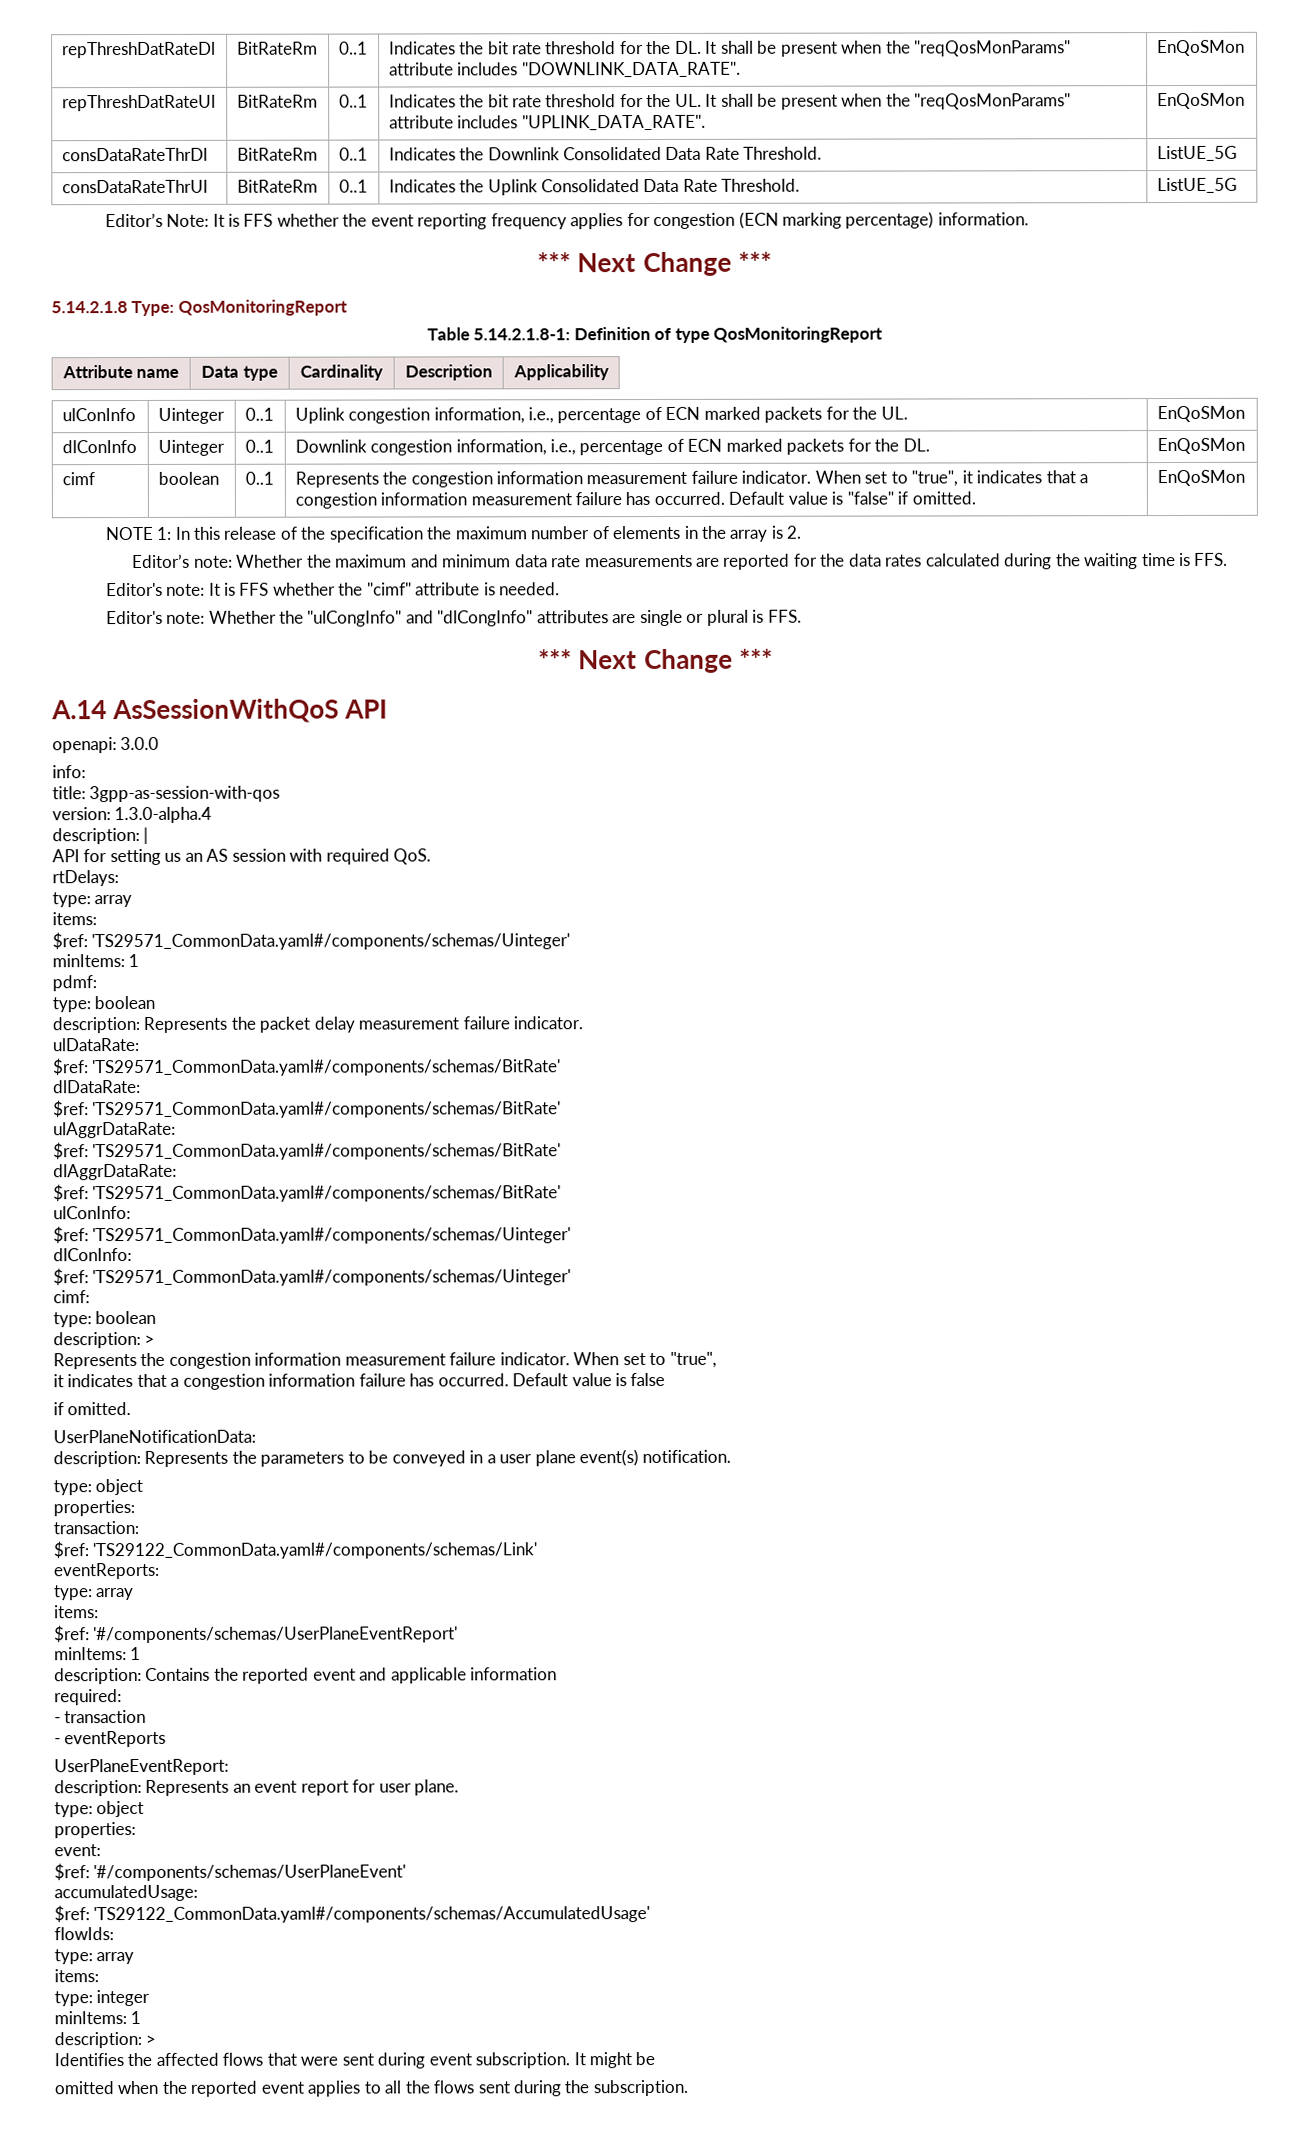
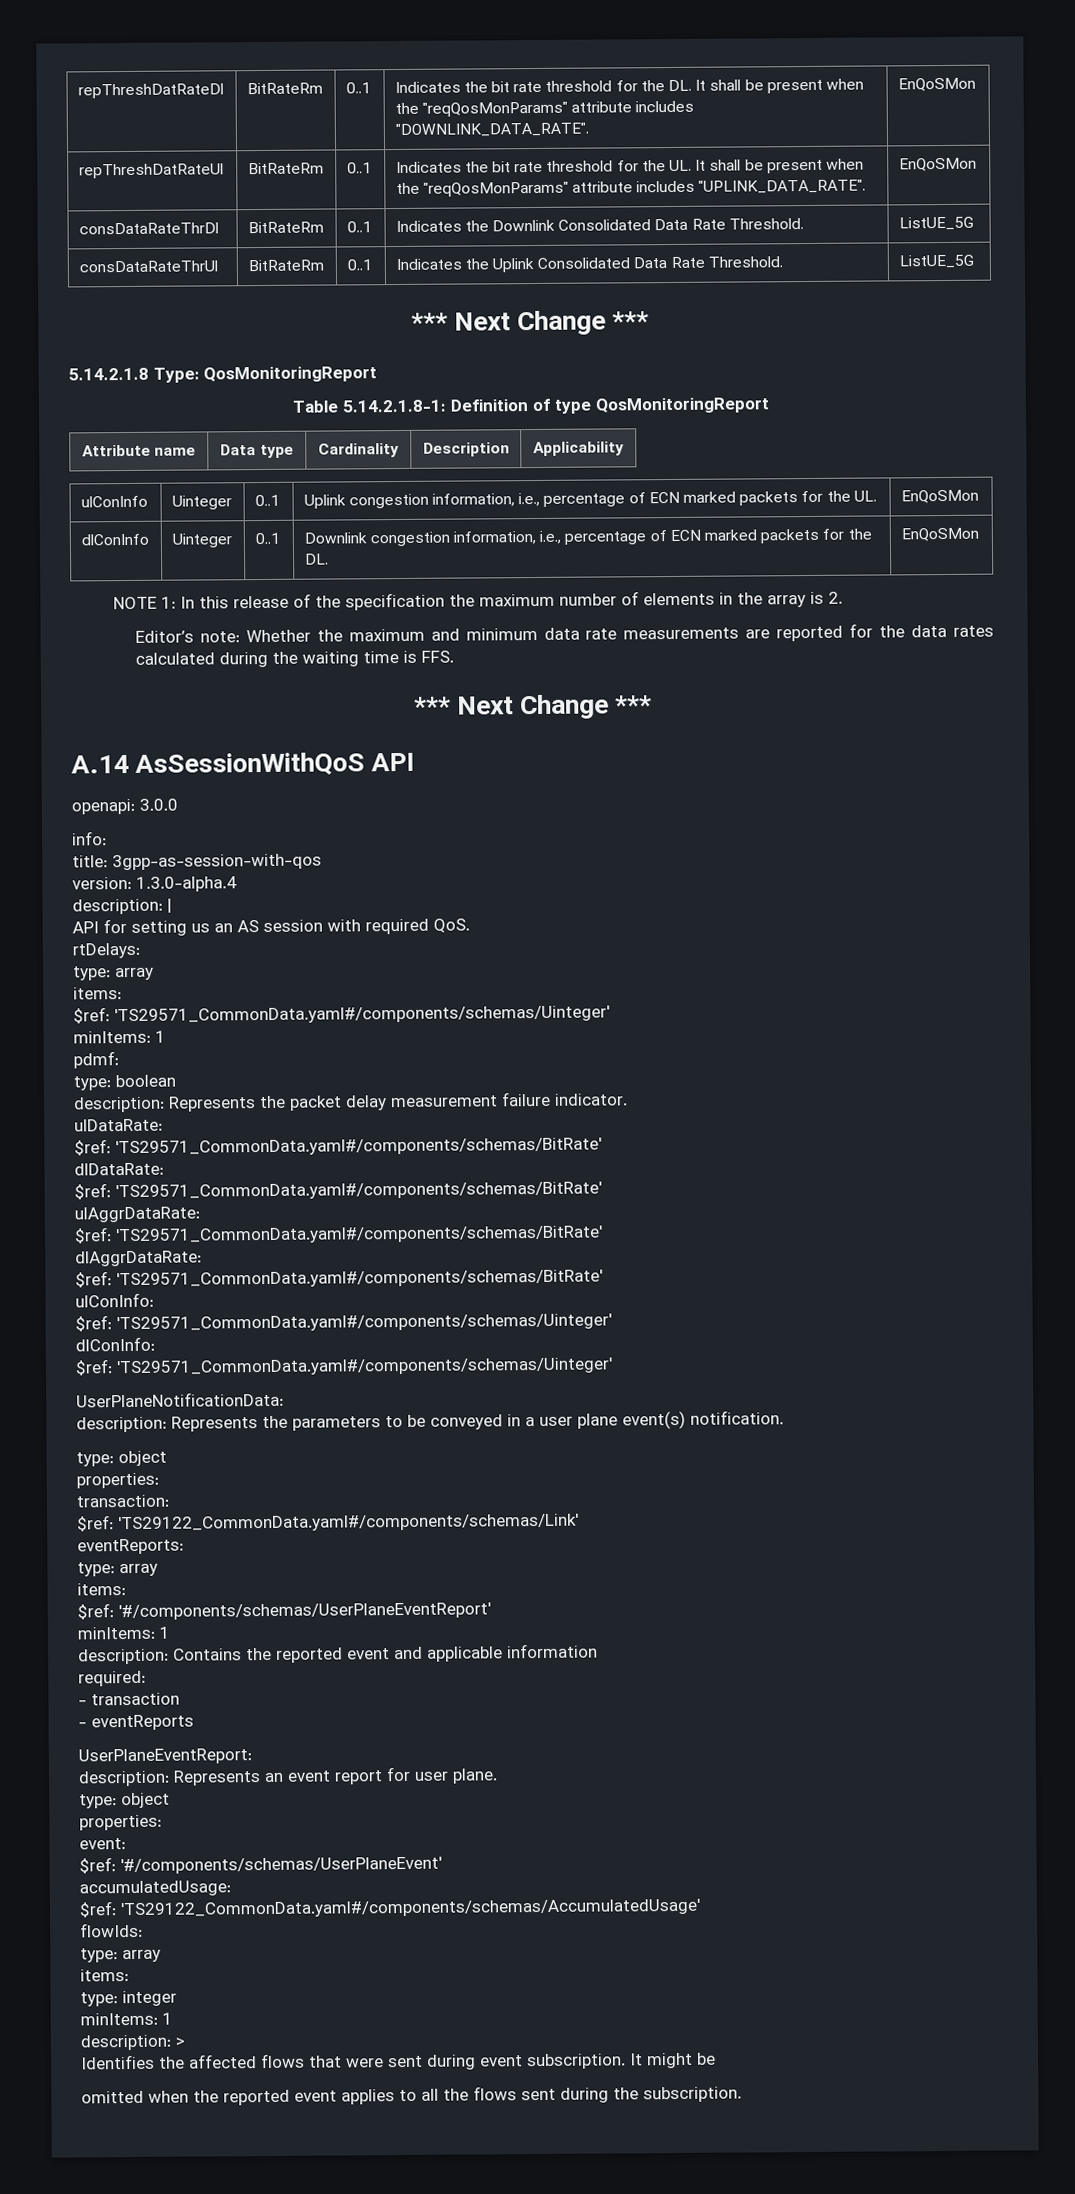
[104,211,1029,230] // Editor’s Note: It is FFS whether the event reporting frequency applies for congestion (ECN marking percentage) information. -> (974, 261) none
[61,472,95,486] [157,471,219,485] [244,471,274,485] [294,470,1088,488] [294,491,976,509] [1156,469,1245,487] // cimf | boolean | 0..1 | Represents the congestion information measurement failure indicator. When set to "true", it indicates that a congestion information measurement failure has occurred. Default value is "false" if omitted. | EnQoSMon -> (979, 534) none
[105,582,561,597] [105,609,802,627] // Editor's note: It is FFS whether the "cimf" attribute is needed. // Editor's note: Whether the "ulCongInfo" and "dlCongInfo" attributes are single or plural is FFS. -> (454, 656) none
[53,1290,90,1304] [53,1310,157,1328] [53,1331,156,1349] [53,1351,717,1370] [53,1372,666,1390] [53,1402,132,1416] // cimf: // type: boolean // description: > // Represents the congestion information measurement failure indicator. When set to "true", // it indicates that a congestion information failure has occurred. Default value is false // if omitted. -> (613, 1367) none

